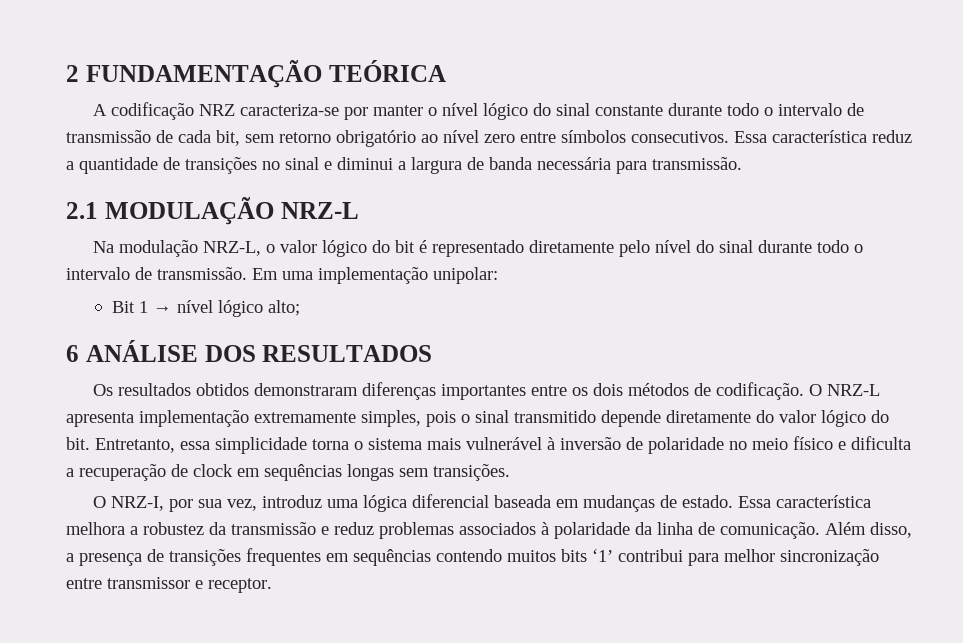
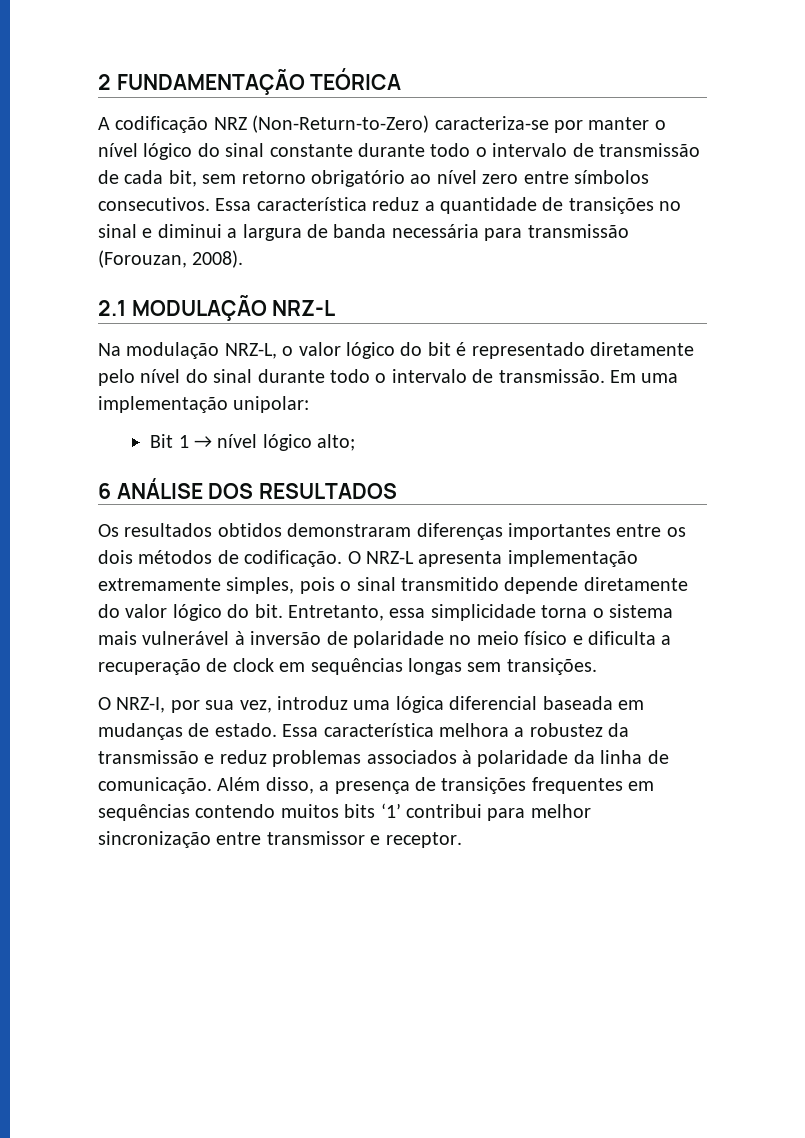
(235, 110) none -> [252,115,430,133] (Non-Return-to-Zero)
[652,157,742,170] transmissão. -> [527,224,629,238] [98,250,244,268] transmissão (Forouzan, 2008).

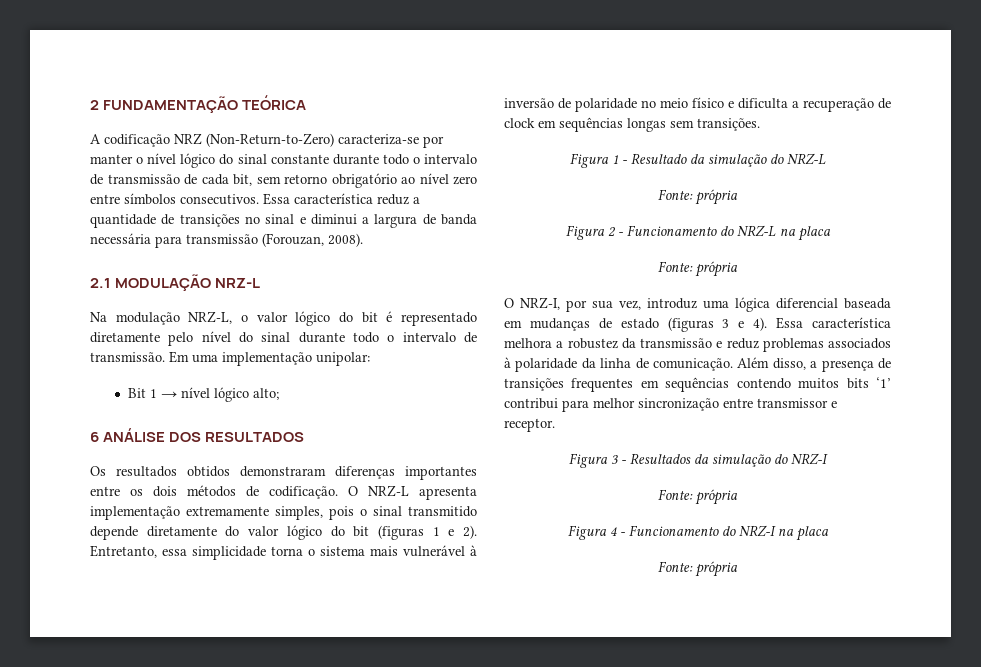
[254,604,283,618] bit. -> [353,525,477,540] bit (figuras 1 e 2).
(597, 666) none -> [569,153,826,168] [658,189,738,205] [565,225,831,241] [658,261,738,277] // Figura 1 - Resultado da simulação do NRZ-L // Fonte: própria // Figura 2 - Funcionamento do NRZ-L na placa // Fonte: própria
[214,723,277,737] estado. -> [620,317,768,332] estado (figuras 3 e 4).
(462, 840) none -> [569,453,828,468] [658,489,738,505] [567,525,829,541] [658,561,738,577] // Figura 3 - Resultados da simulação do NRZ-I // Fonte: própria // Figura 4 - Funcionamento do NRZ-I na placa // Fonte: própria

